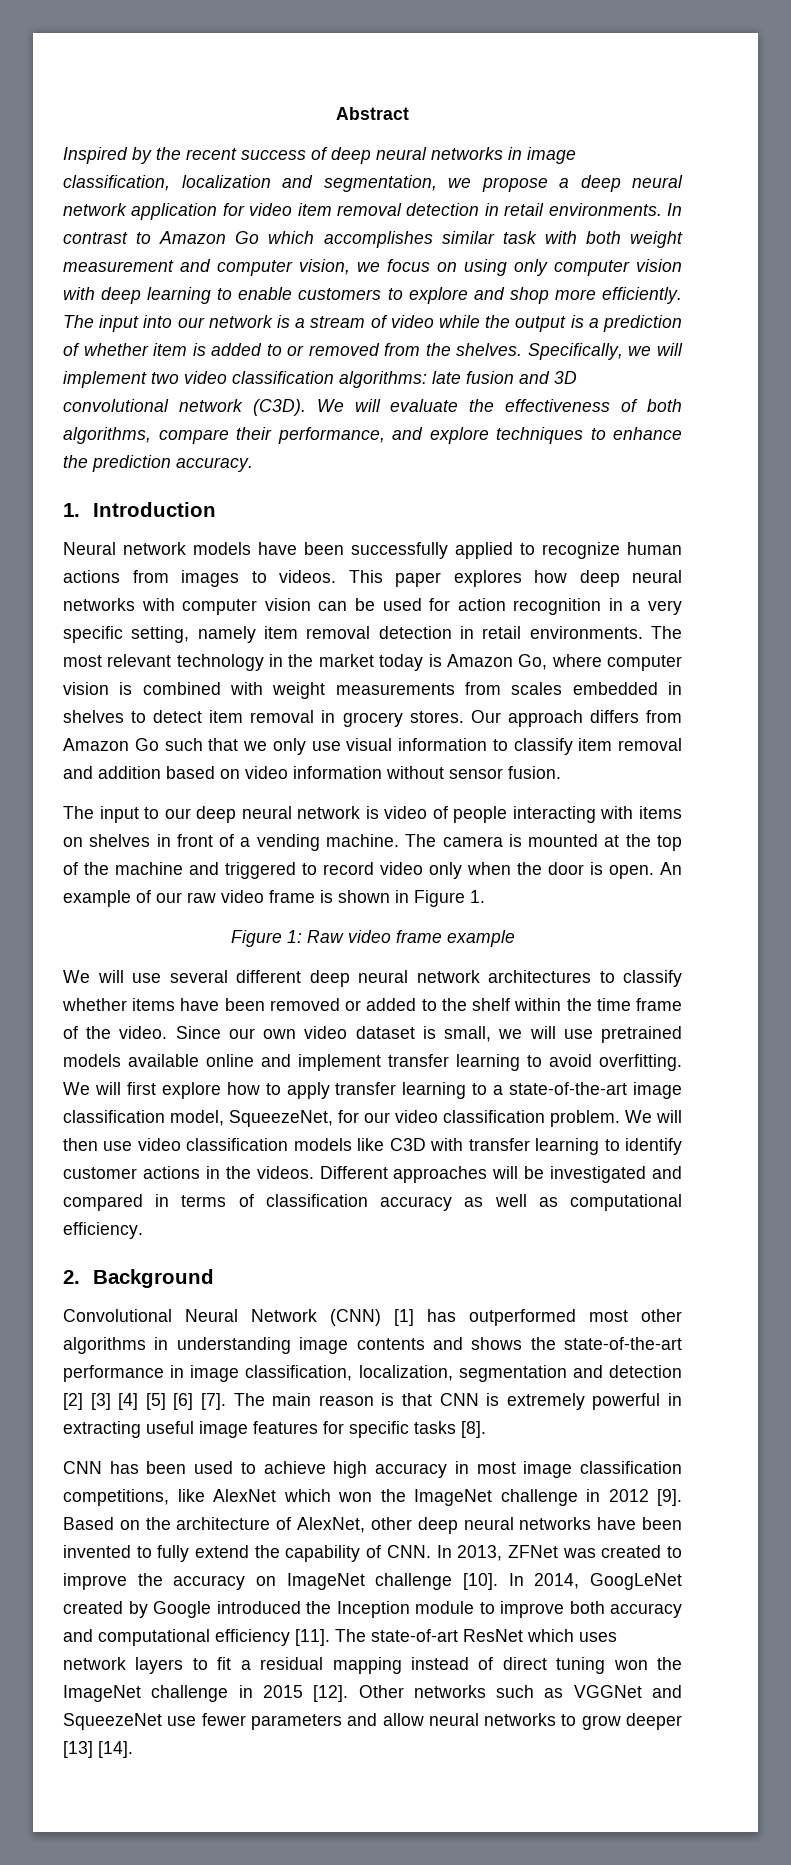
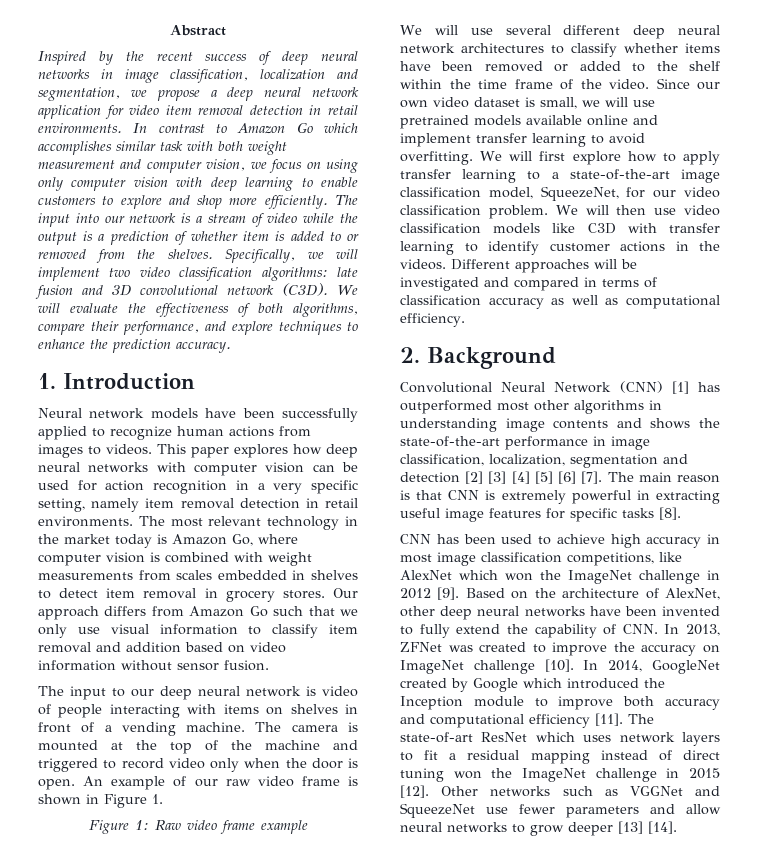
[590,1573,682,1590] GoogLeNet -> [652,660,720,674] GoogleNet
(211, 1609) none -> [523,678,562,688] which

